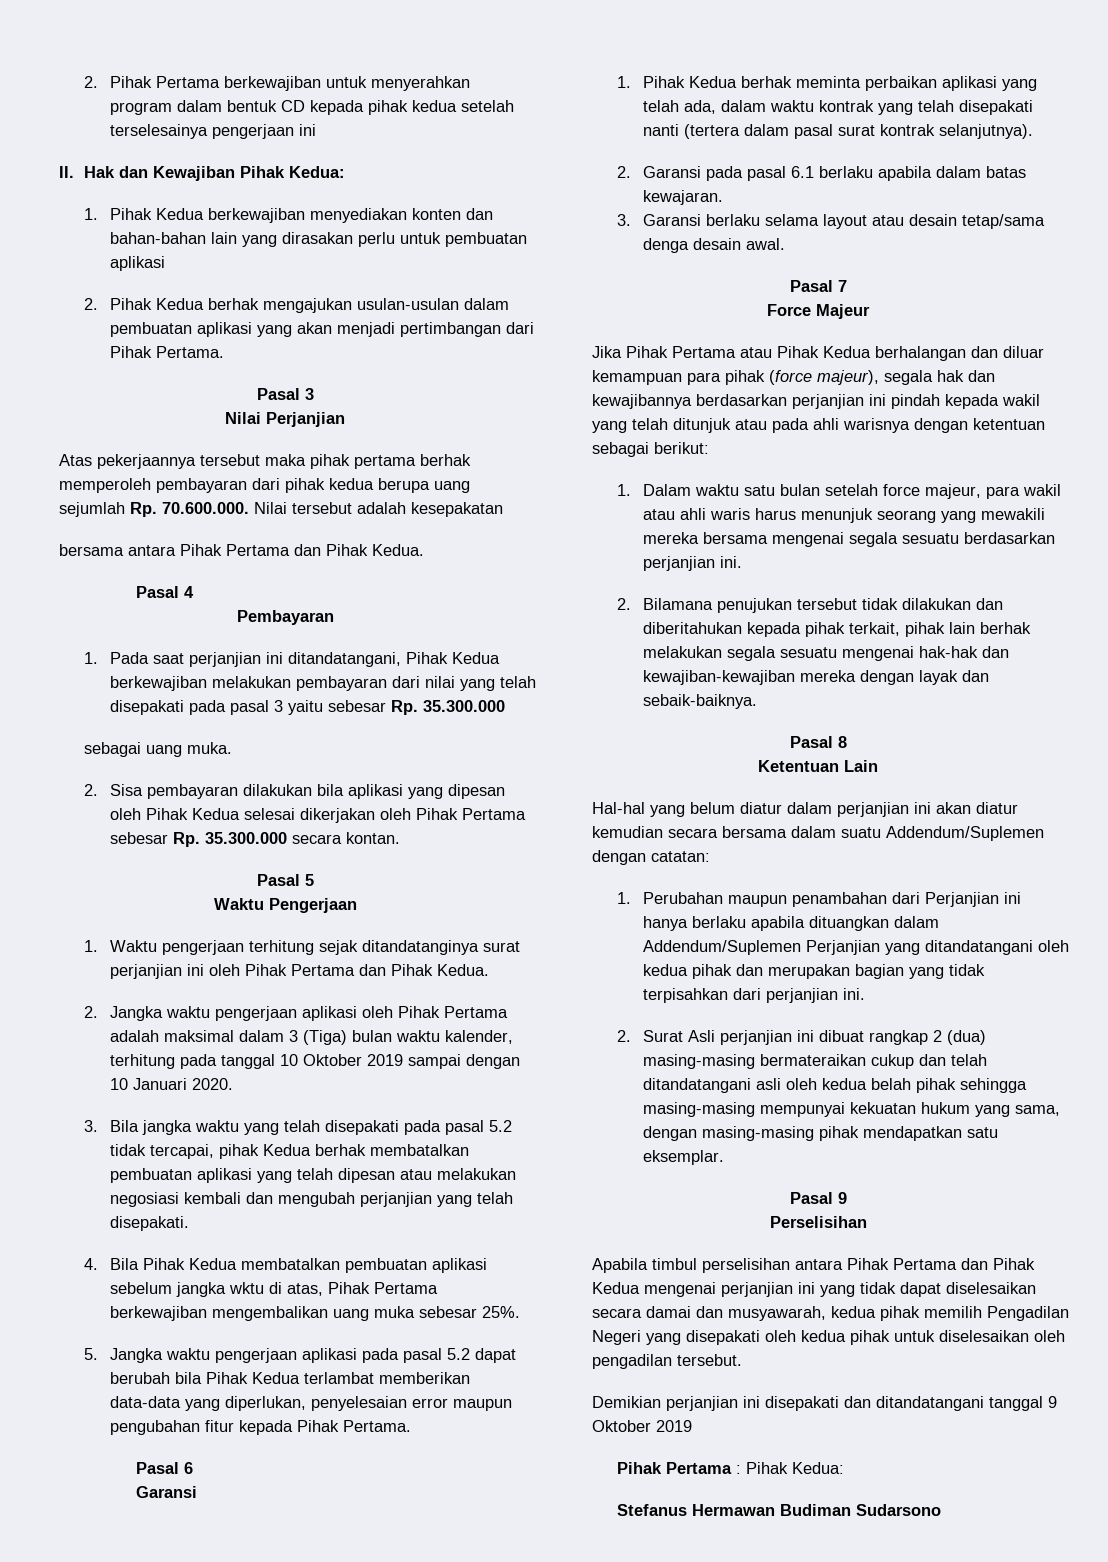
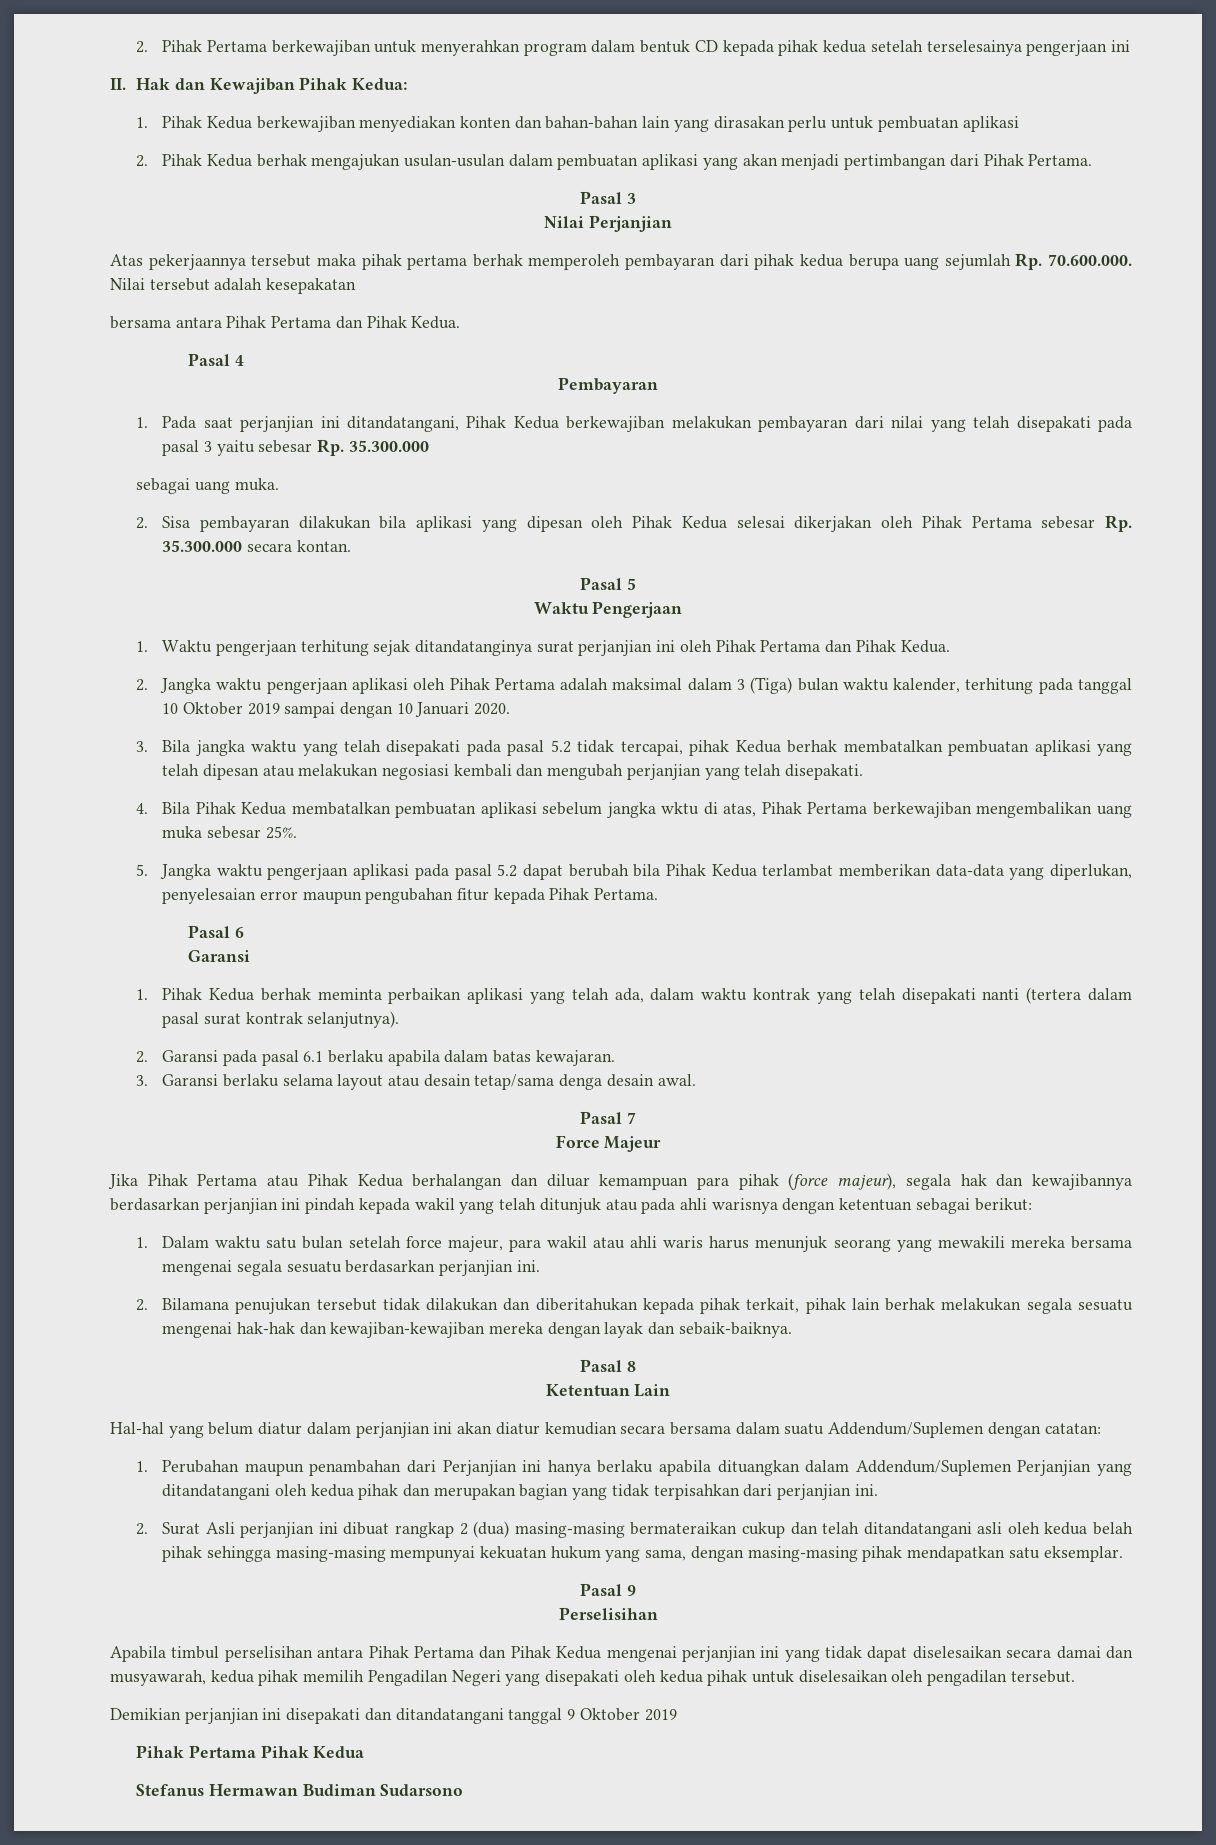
[736,1462,845,1474] : Pihak Kedua: -> [260,1745,365,1758] Pihak Kedua

